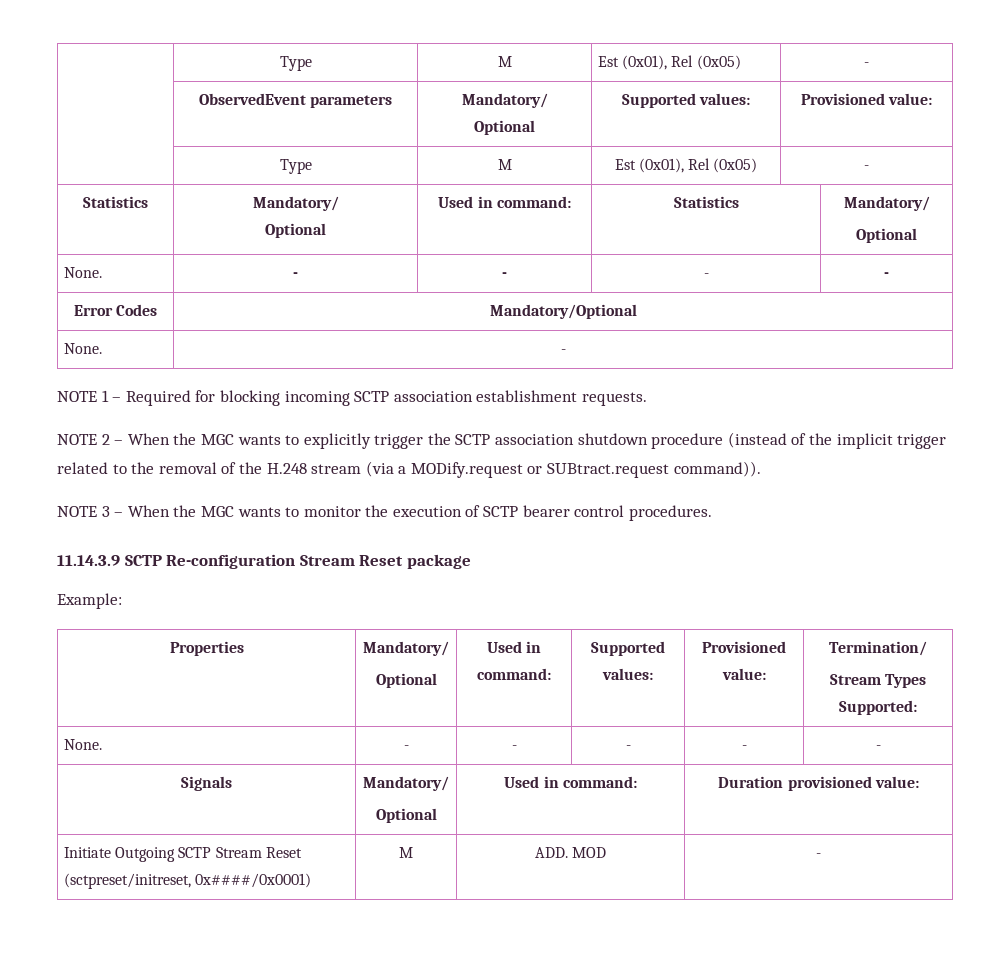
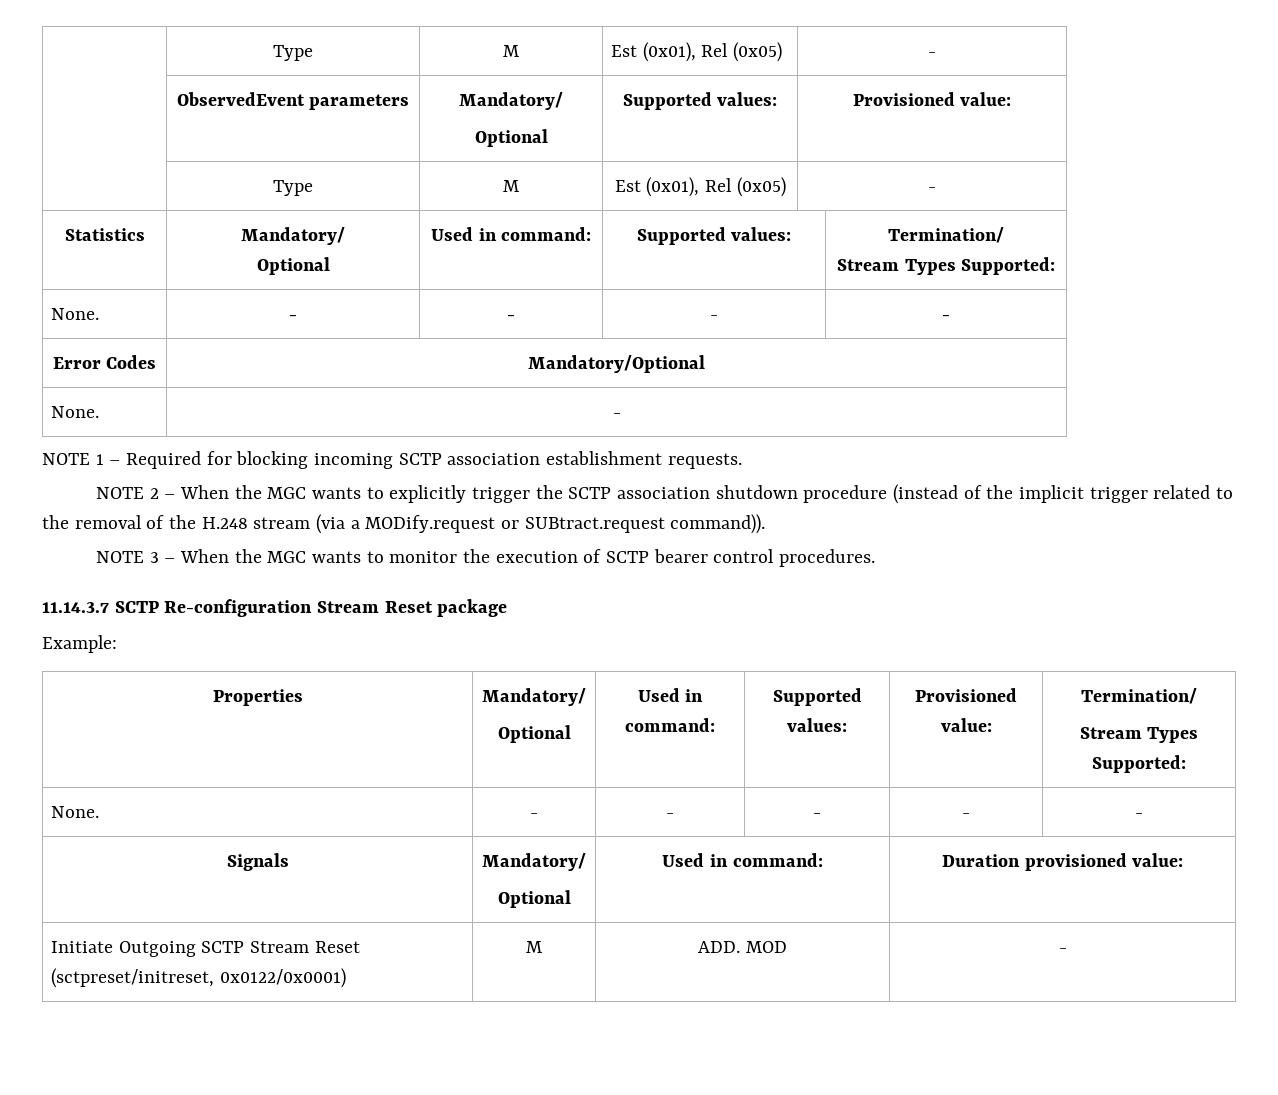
[673,196,739,208] [843,196,930,211] [856,228,917,243] Statistics | Mandatory/ // Optional -> [636,227,792,245] [888,227,1004,243] [836,257,1056,275] Supported values: | Termination/ // Stream Types Supported:
[57,555,120,566] 11.14.3.9 -> [42,602,109,613] 11.14.3.7
[195,873,312,888] 0x####/0x0001) -> [219,968,346,988] 0x0122/0x0001)

